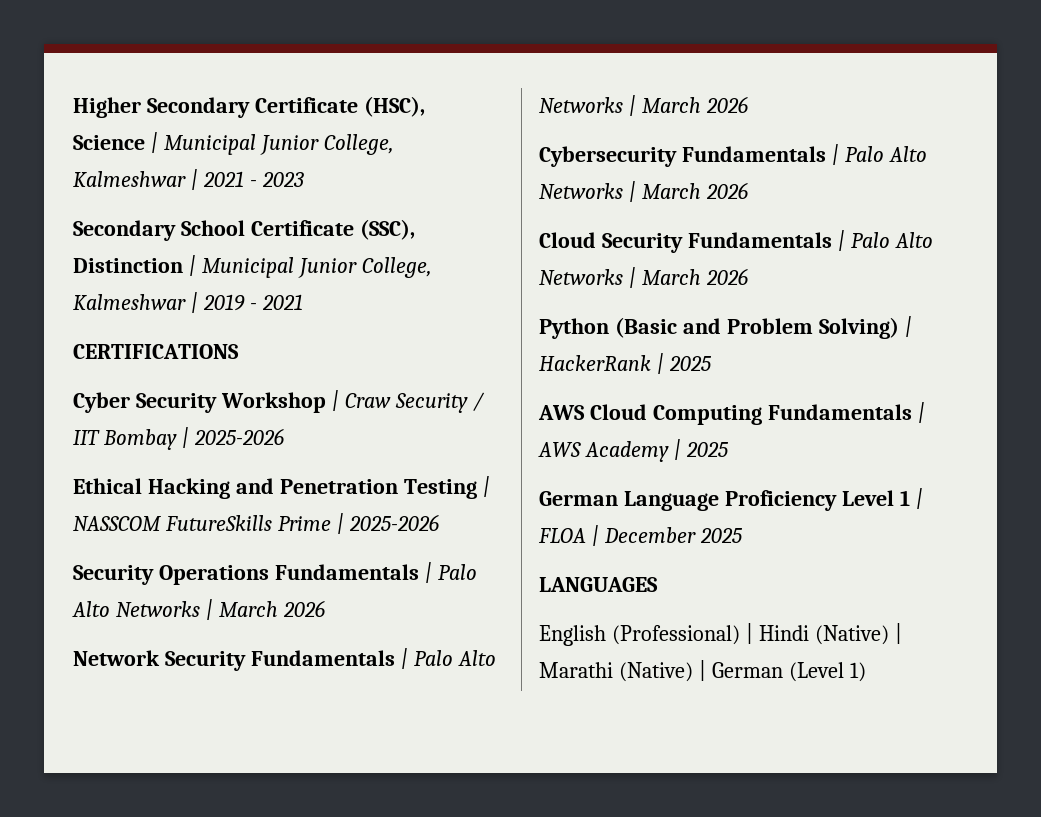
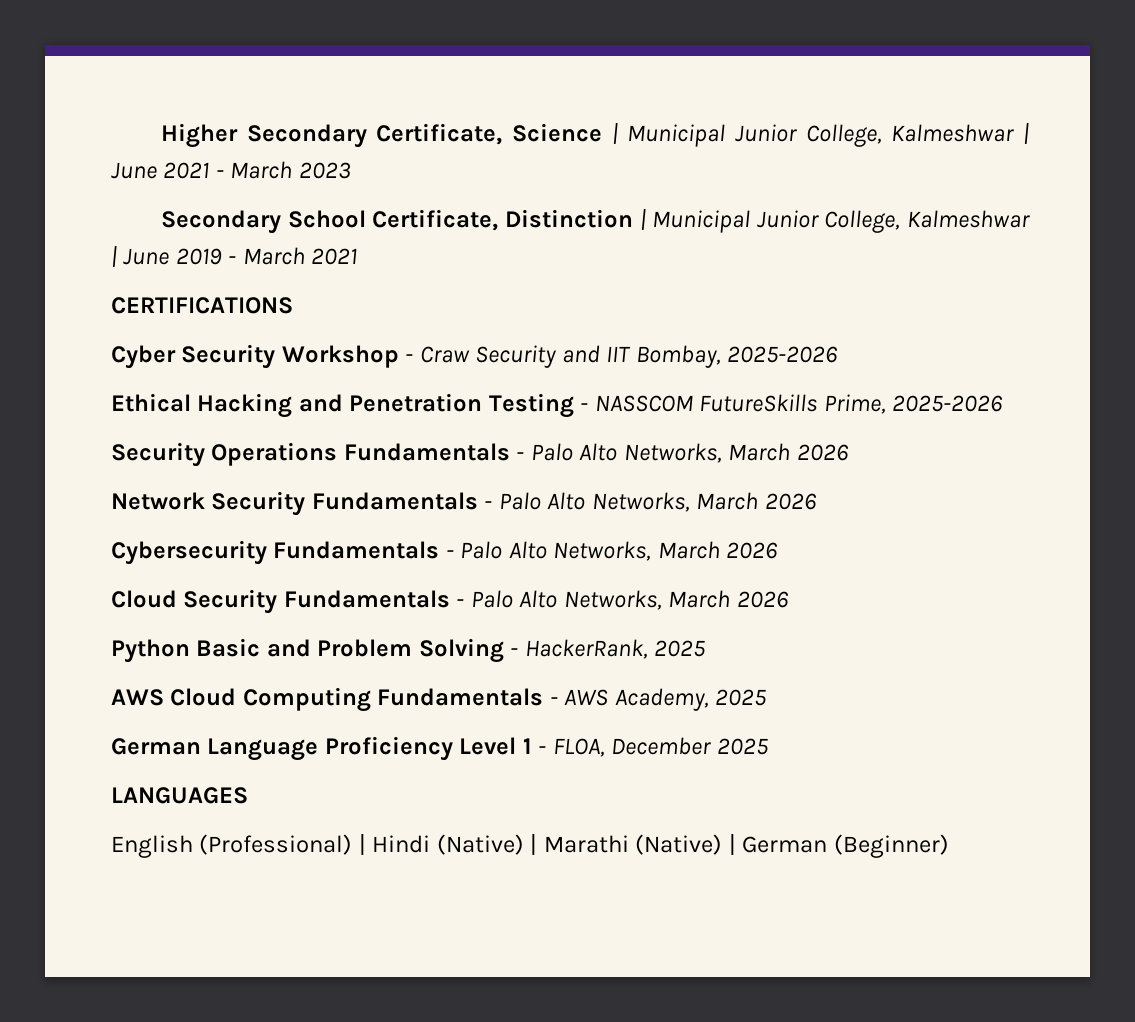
[254,96,425,117] Certificate (HSC), -> [376,123,503,145] Certificate,
(198, 179) none -> [111,162,157,179] June
(257, 183) none -> [230,161,293,179] March
[250,219,415,240] Certificate (SSC), -> [372,209,499,231] Certificate,
(198, 302) none -> [123,248,170,265] June
(257, 306) none -> [242,247,305,265] March
[331,390,339,411] | -> [405,354,414,362] -
[472,392,485,411] [73,427,189,450] / IIT Bombay | -> [561,345,721,368] and IIT Bombay,
[482,476,490,497] | -> [580,403,589,411] -
[277,513,344,534] Prime | -> [823,394,886,414] Prime,
[424,562,477,583] [72,599,213,620] | Palo Alto Networks | -> [516,443,722,463] - Palo Alto Networks,
[400,648,496,669] [539,95,636,116] | Palo Alto Networks | -> [484,492,690,512] - Palo Alto Networks,
[831,144,927,165] [539,181,636,202] | Palo Alto Networks | -> [445,541,652,561] - Palo Alto Networks,
[837,230,933,251] [539,267,636,288] | Palo Alto Networks | -> [456,590,662,610] - Palo Alto Networks,
[614,317,677,338] (Basic -> [196,638,261,657] Basic
[818,316,912,339] [539,353,664,374] Solving) | HackerRank | -> [418,638,648,663] Solving - HackerRank,
[917,402,925,423] [538,439,681,462] | AWS Academy | -> [549,688,709,711] - AWS Academy,
[915,488,923,509] [538,525,599,546] | FLOA | -> [538,738,605,757] - FLOA,
[788,662,866,682] (Level 1) -> [833,834,949,858] (Beginner)

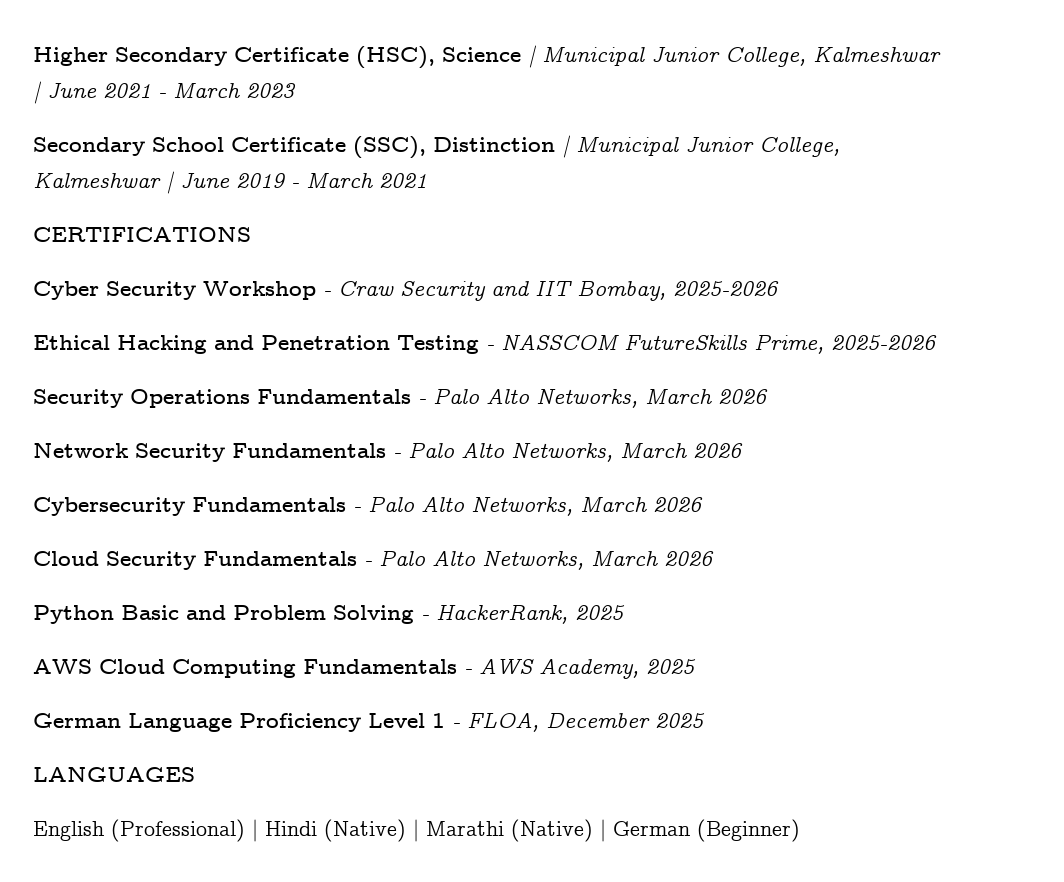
[376,123,503,145] Certificate, -> [234,46,435,69] Certificate (HSC),
[372,209,499,231] Certificate, -> [231,136,426,159] Certificate (SSC),

